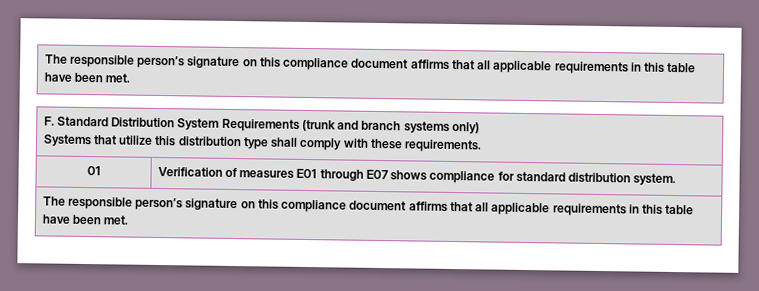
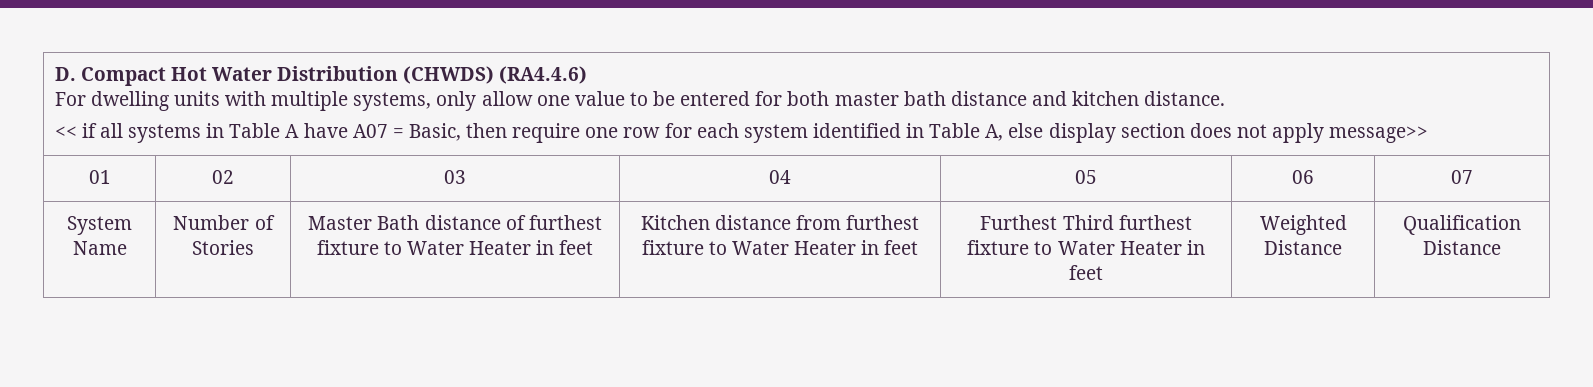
[44,54,697,75] [43,72,131,83] [43,116,480,135] [42,134,483,153] [86,166,101,176] [157,166,677,187] [42,196,695,217] [41,214,130,225] The responsible person’s signature on this compliance document affirms that all applicable requirements in this table have been met. // F. Standard Distribution System Requirements (trunk and branch systems only) // Systems that utilize this distribution type shall comply with these requirements. // 01 | Verification of measures E01 through E07 shows compliance for standard distribution system. // The responsible person’s signature on this compliance document affirms that all applicable requirements in this table have been met. -> [54,66,588,86] [54,91,1226,111] [54,123,1429,143] [88,170,111,184] [212,170,234,184] [444,170,466,184] [769,170,791,184] [1075,170,1097,184] [1292,170,1314,184] [1451,170,1473,184] [67,216,132,235] [72,241,127,255] [173,215,275,230] [192,240,254,255] [308,215,602,230] [316,240,594,255] [640,215,920,230] [641,240,919,255] [980,215,1192,230] [967,240,1205,255] [1069,265,1103,280] [1259,215,1347,235] [1264,240,1342,255] [1403,215,1521,235] [1423,240,1501,255] D. Compact Hot Water Distribution (CHWDS) (RA4.4.6) // For dwelling units with multiple systems, only allow one value to be entered for both master bath distance and kitchen distance. // << if all systems in Table A have A07 = Basic, then require one row for each system identified in Table A, else display section does not apply message>> // 01 | 02 | 03 | 04 | 05 | 06 | 07 // System Name | Number of Stories | Master Bath distance of furthest fixture to Water Heater in feet | Kitchen distance from furthest fixture to Water Heater in feet | Furthest Third furthest fixture to Water Heater in feet | Weighted Distance | Qualification Distance

